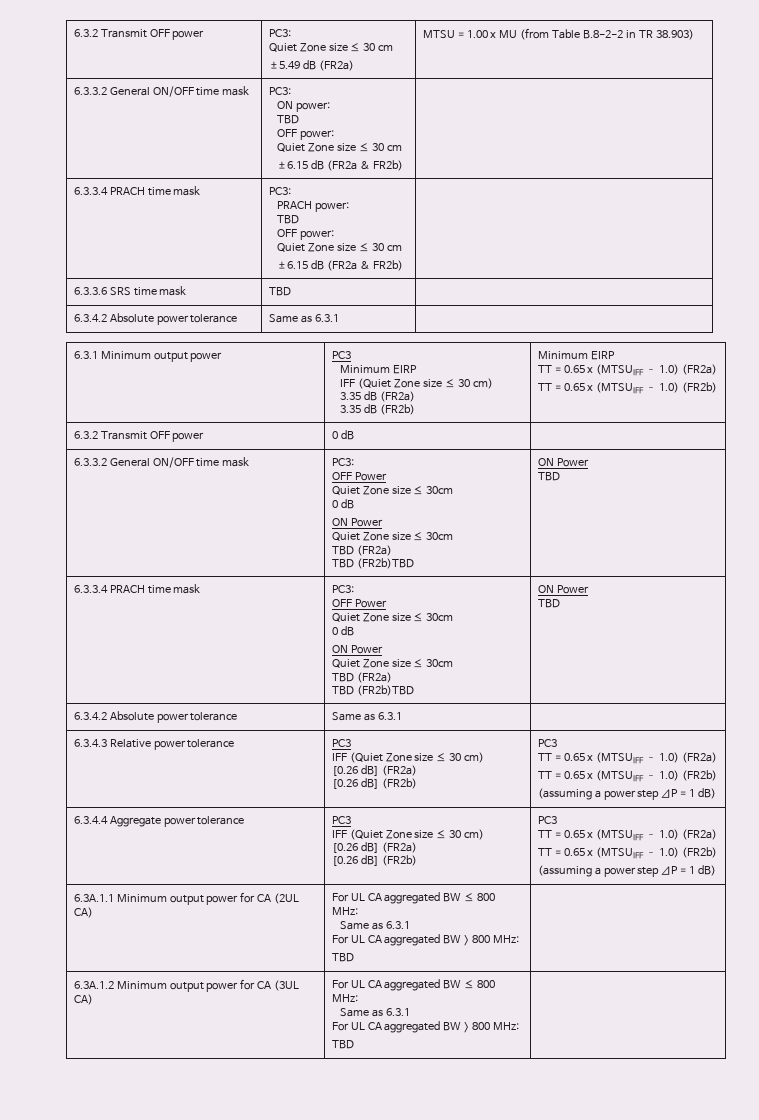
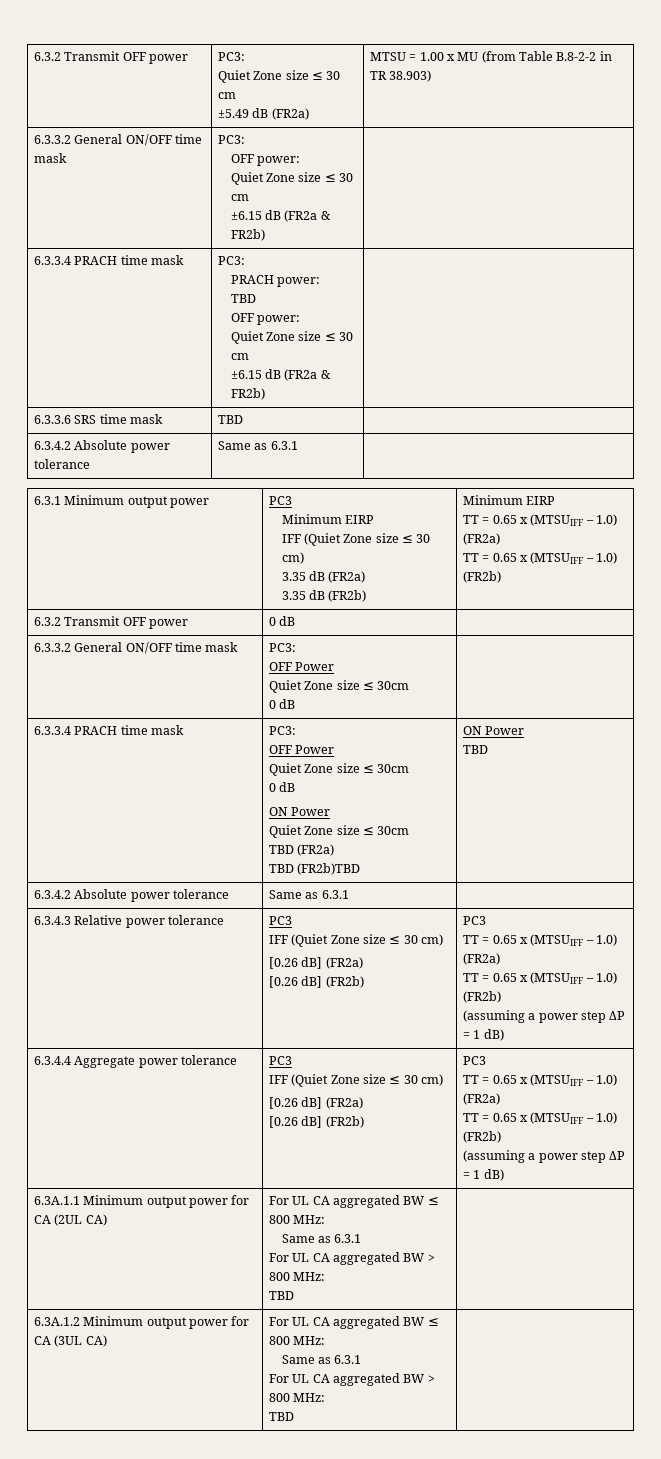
[277,101,331,112] [277,115,300,124] // ON power: // TBD -> (245, 139) none
[331,518,383,527] [331,532,454,541] [331,545,392,556] [331,558,414,569] [537,458,589,467] [537,472,560,481] // ON Power // Quiet Zone size ≤ 30cm // TBD (FR2a) // TBD (FR2b)TBD | ON Power // TBD -> (296, 704) |

